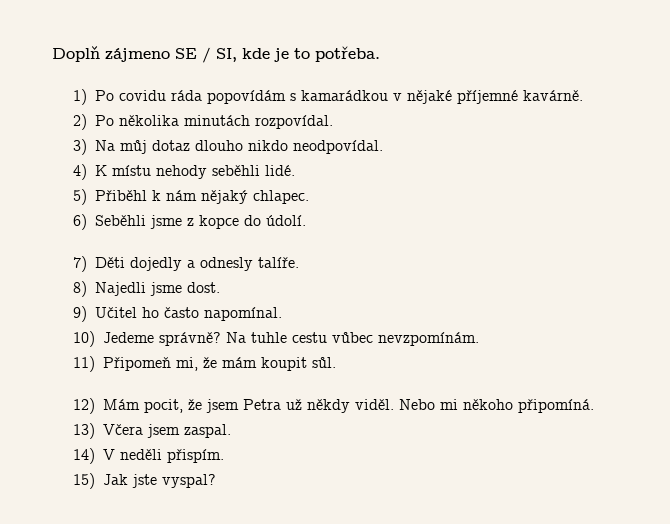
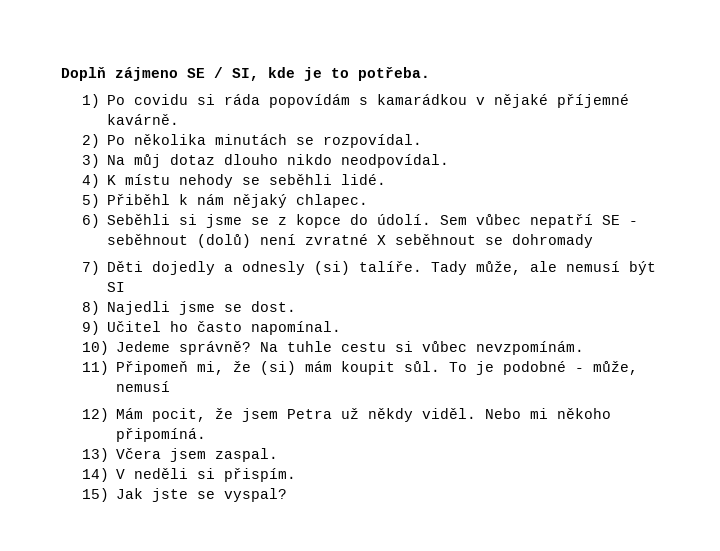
(166, 95) none -> [197,94,216,105] si
(250, 120) none -> [296,137,315,145] se
(207, 172) none -> [242,177,261,185] se
[149,215,182,229] jsme -> [179,214,270,228] si jsme se
(306, 220) none -> [440,214,639,228] [107,234,594,248] Sem vůbec nepatří SE - seběhnout (dolů) není zvratné X seběhnout se dohromady
(253, 264) none -> [314,261,351,275] (si)
(299, 262) none -> [431,261,657,275] [107,282,126,292] Tady může, ale nemusí být SI
(182, 289) none -> [224,304,243,312] se
(327, 337) none -> [395,341,414,352] si
(217, 362) none -> [260,361,297,375] (si)
(336, 362) none -> [449,361,639,375] [116,381,171,392] To je podobné - může, nemusí
(162, 454) none -> [197,468,216,479] si
(157, 481) none -> [197,491,216,499] se

